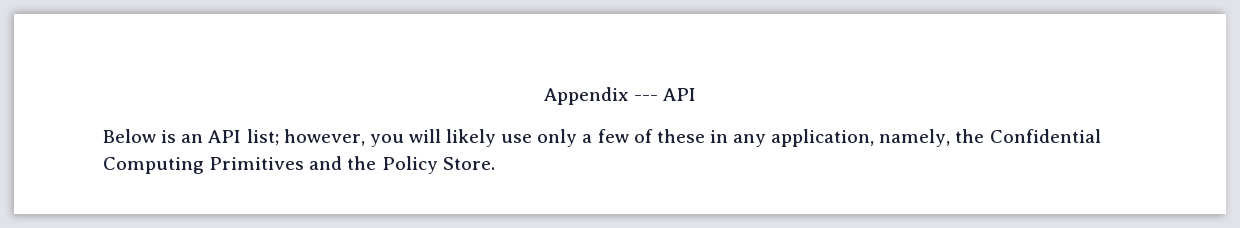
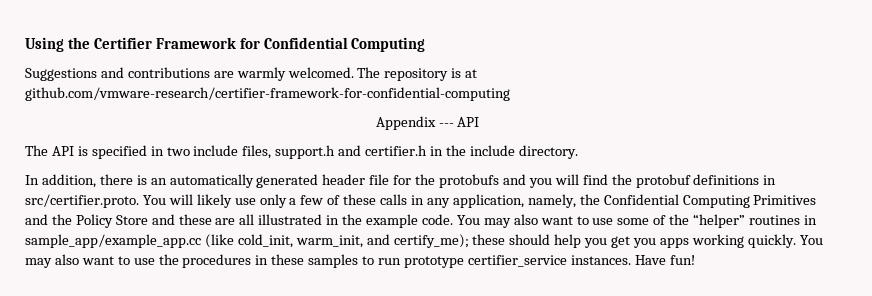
[543,87,697,105] [103,129,404,147] Appendix --- API // Below is an API list; however, you -> [25,37,426,52] [25,67,478,81] [25,87,510,101] [375,116,480,130] [25,145,578,159] [25,174,777,188] [25,194,166,208] Using the Certifier Framework for Confidential Computing // Suggestions and contributions are warmly welcomed. The repository is at github.com/vmware-research/certifier-framework-for-confidential-computing // Appendix --- API // The API is specified in two include files, support.h and certifier.h in the include directory. // In addition, there is an automatically generated header file for the protobufs and you will find the protobuf definitions in src/certifier.proto. You
(705, 136) none -> [380,194,408,205] calls
[442,157,495,170] Store. -> [115,214,817,228] [25,234,823,248] [25,254,695,268] Store and these are all illustrated in the example code. You may also want to use some of the “helper” routines in sample_app/example_app.cc (like cold_init, warm_init, and certify_me); these should help you get you apps working quickly. You may also want to use the procedures in these samples to run prototype certifier_service instances. Have fun!

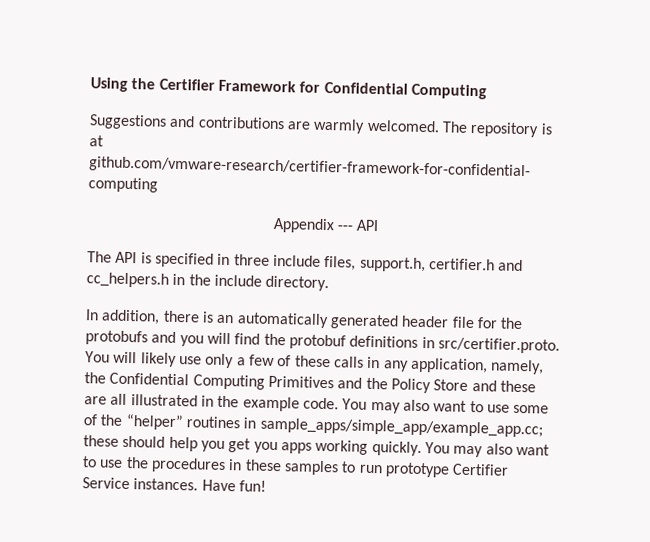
[166,147,190,156] two -> [233,254,270,266] three
[275,145,428,159] support.h and certifier.h -> [359,256,524,273] [86,272,169,288] support.h, certifier.h and cc_helpers.h
[25,234,469,248] sample_app/example_app.cc (like cold_init, warm_init, and certify_me); -> [259,417,543,438] sample_apps/simple_app/example_app.cc;
[467,255,567,267] certifier_service -> [452,463,510,476] [82,477,130,490] Certifier Service

